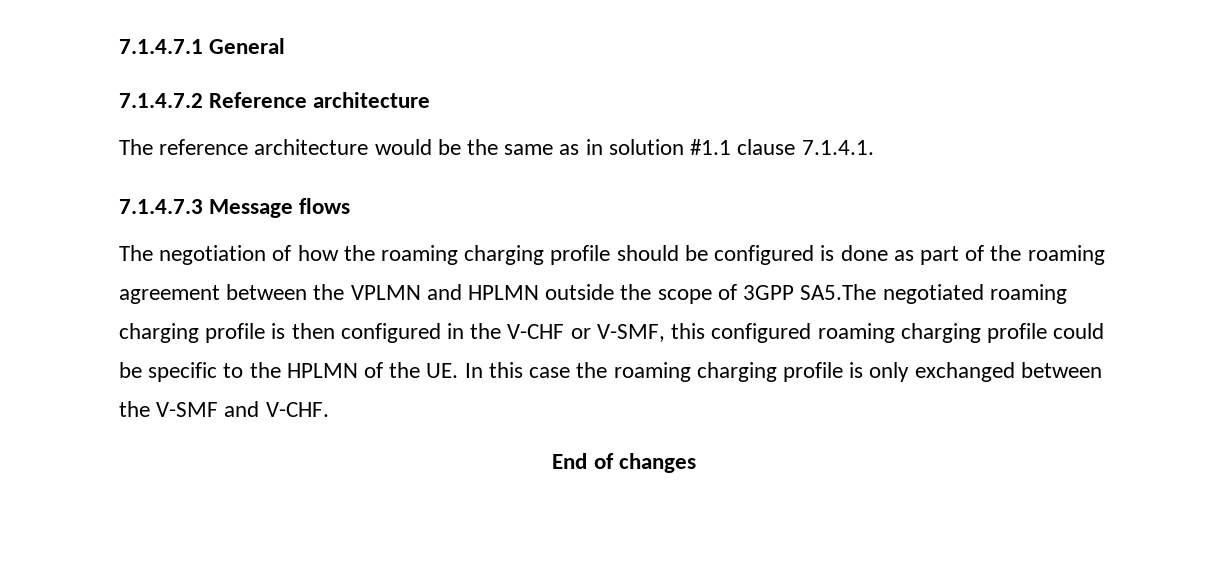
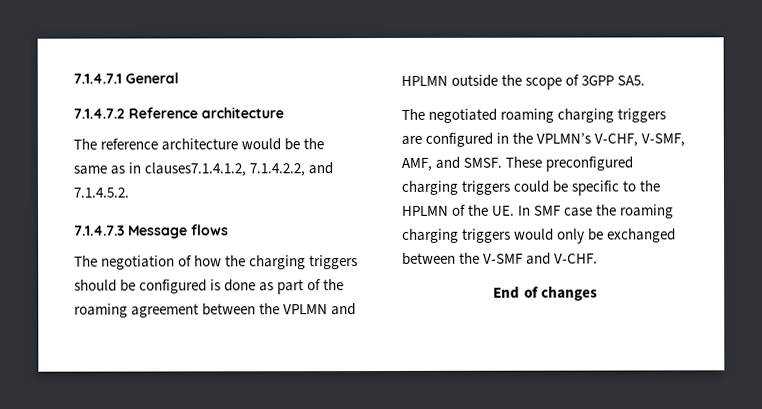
[608,139,874,155] solution #1.1 clause 7.1.4.1. -> [144,162,334,177] [73,187,129,198] clauses7.1.4.1.2, 7.1.4.2.2, and 7.1.4.5.2.
[381,245,611,265] roaming charging profile -> [249,255,359,270] charging triggers
[800,284,877,300] SA5.The -> [617,75,646,86] [401,108,425,120] SA5. // The
[205,323,1047,343] profile is then configured in the V-CHF or V-SMF, this configured roaming charging profile -> [617,108,667,123] [401,132,686,147] [401,156,634,172] [401,180,511,195] triggers are configured in the VPLMN’s V-CHF, V-SMF, AMF, and SMSF. These preconfigured charging triggers
[488,362,523,378] this -> [534,205,563,216] SMF
[782,362,910,382] profile is only -> [462,228,605,244] triggers would only be

